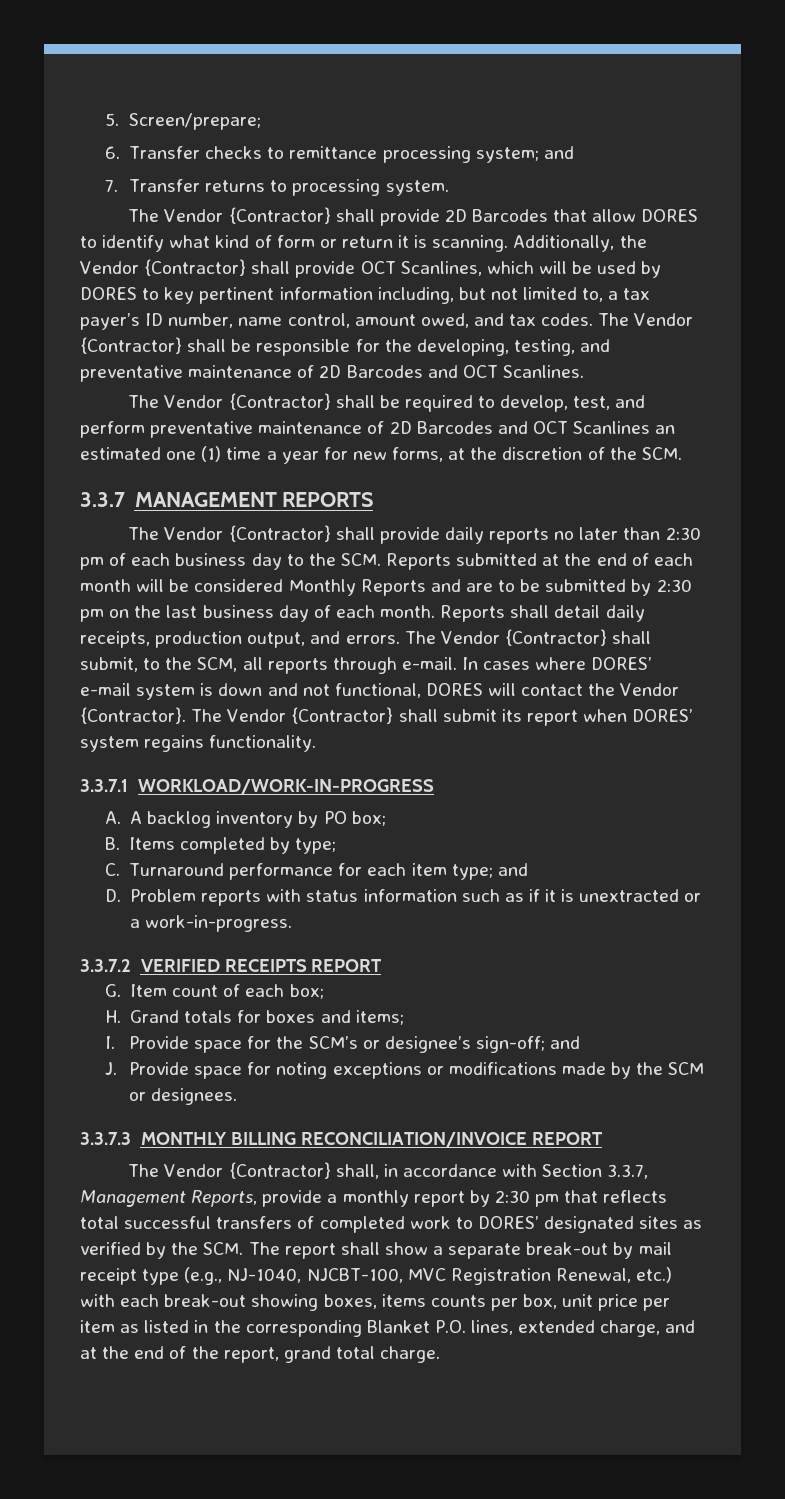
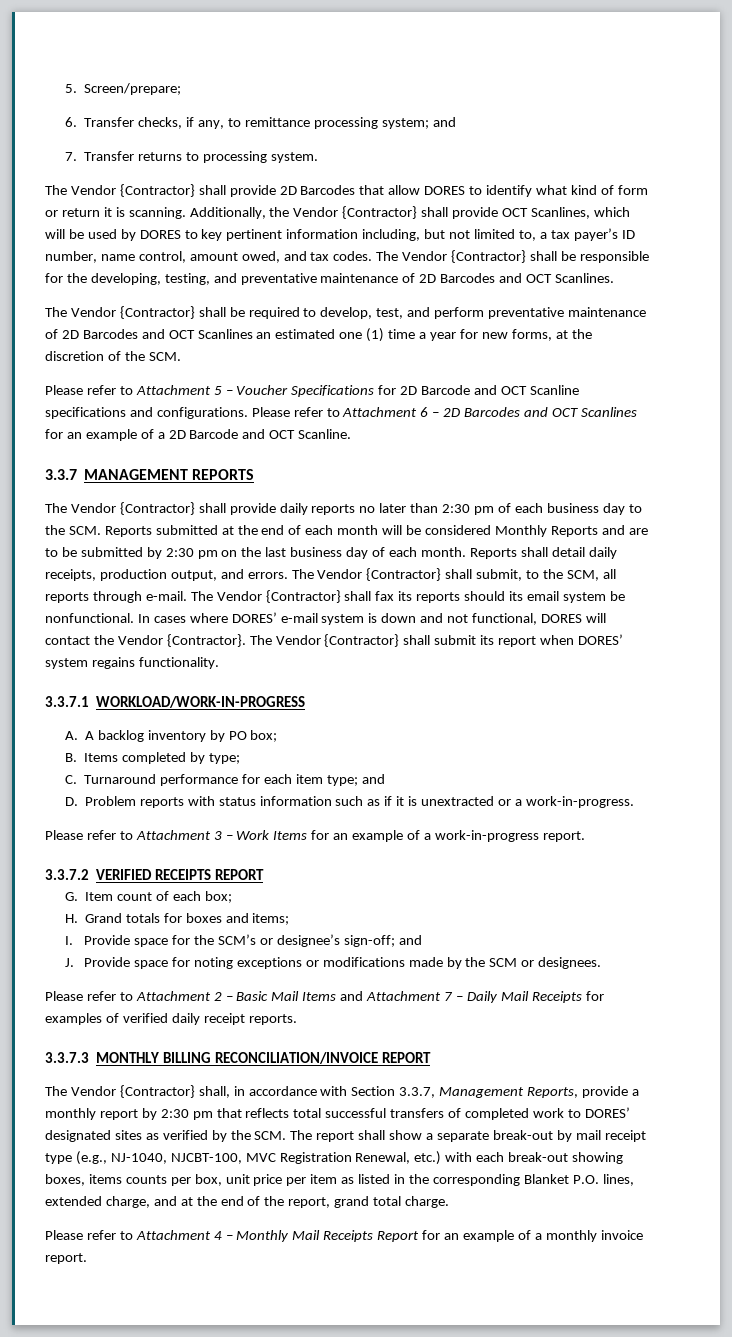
[205,146,263,159] checks -> [138,117,224,129] checks, if any,
(682, 453) none -> [45,385,579,397] [45,407,637,419] [45,429,352,441] // Please refer to Attachment 5 – Voucher Specifications for 2D Barcode and OCT Scanline specifications and configurations. Please refer to Attachment 6 – 2D Barcodes and OCT Scanlines for an example of a 2D Barcode and OCT Scanline.
(457, 663) none -> [190,590,625,603] [45,613,134,623] The Vendor {Contractor} shall fax its reports should its email system be nonfunctional.
(293, 923) none -> [45,830,585,842] // Please refer to Attachment 3 – Work Items for an example of a work-in-progress report.
(238, 1096) none -> [45,991,604,1003] [45,1013,297,1025] // Please refer to Attachment 2 – Basic Mail Items and Attachment 7 – Daily Mail Receipts for examples of verified daily receipt reports.
(441, 1354) none -> [45,1230,643,1242] [45,1253,87,1264] // Please refer to Attachment 4 – Monthly Mail Receipts Report for an example of a monthly invoice report.

